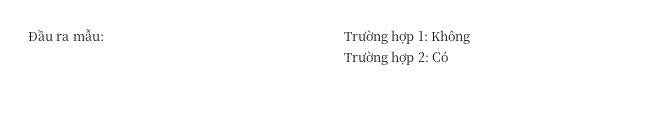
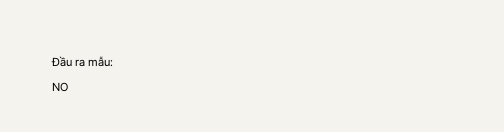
[344,30,471,44] [344,51,449,65] Trường hợp 1: Không // Trường hợp 2: Có -> [52,82,68,92] NO

